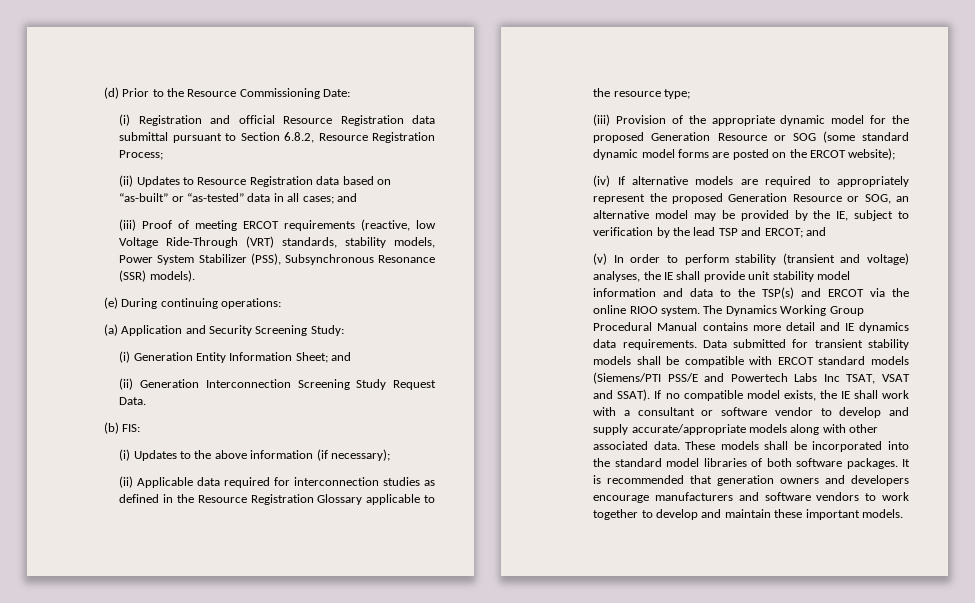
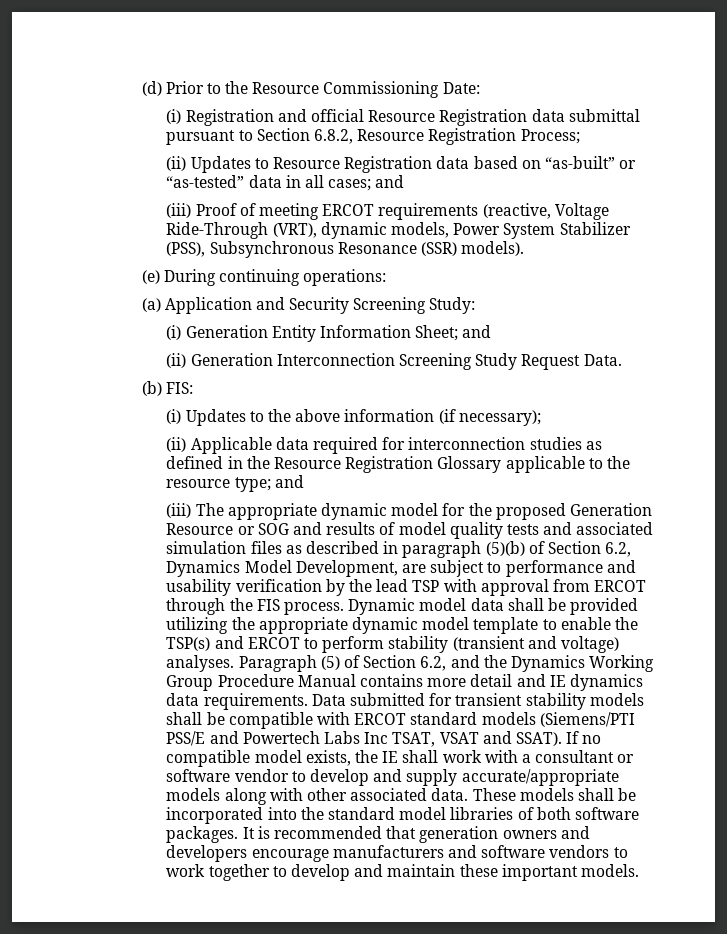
[416,220,436,229] low -> (551, 211) none
[246,236,387,248] (VRT) standards, stability -> [272,222,387,239] (VRT), dynamic
[593,114,706,126] // (iii) Provision of the -> [274,475,304,488] [166,503,224,518] and // (iii) The
[822,131,909,143] [593,148,896,160] [593,175,909,187] [593,193,909,204] [593,210,910,221] (some standard dynamic model forms are posted on the ERCOT website); // (iv) If alternative models are required to appropriately represent the proposed Generation Resource or SOG, an alternative model may be provided by the IE, subject to -> [292,522,654,539] [166,541,632,558] [166,560,636,577] [166,579,232,596] and results of model quality tests and associated simulation files as described in paragraph (5)(b) of Section 6.2, Dynamics Model Development, are subject to performance and usability
[741,227,826,238] [593,253,661,265] and ERCOT; and // (v) In order -> [443,579,647,596] [166,598,639,615] [166,617,638,634] [166,636,300,651] with approval from ERCOT through the FIS process. Dynamic model data shall be provided utilizing the appropriate dynamic model template to enable the TSP(s) and ERCOT
[593,271,850,282] [593,287,909,299] [593,305,723,316] analyses, the IE shall provide unit stability model information and data to the TSP(s) and ERCOT via the online RIOO system. The -> [166,655,507,672] analyses. Paragraph (5) of Section 6.2, and the
[593,322,653,331] Procedural -> [217,674,294,687] Procedure

